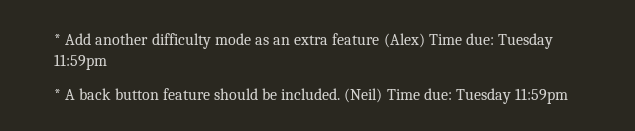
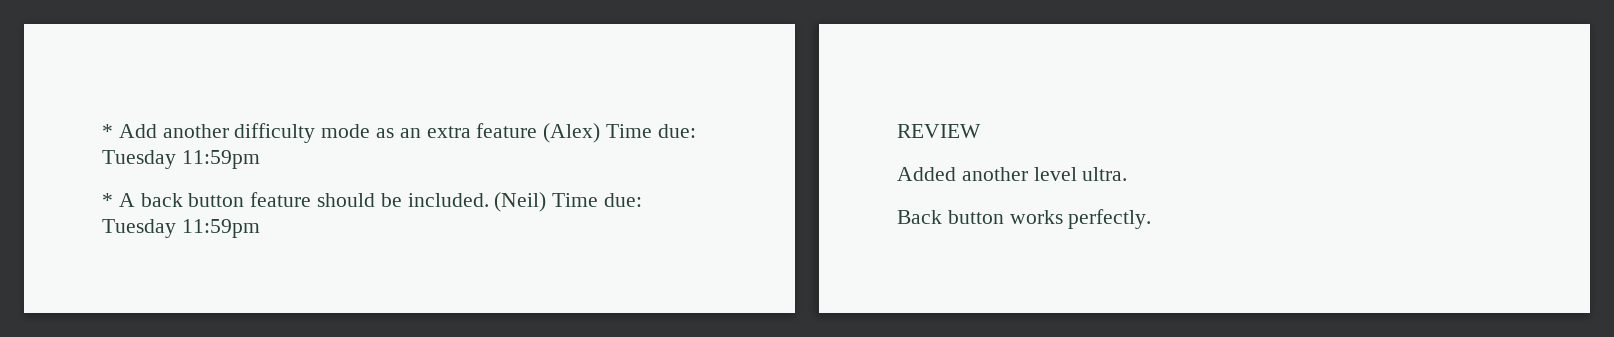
(569, 96) none -> [897,124,981,138] [897,167,1128,181] [897,209,1152,229] // REVIEW // Added another level ultra. // Back button works perfectly.

